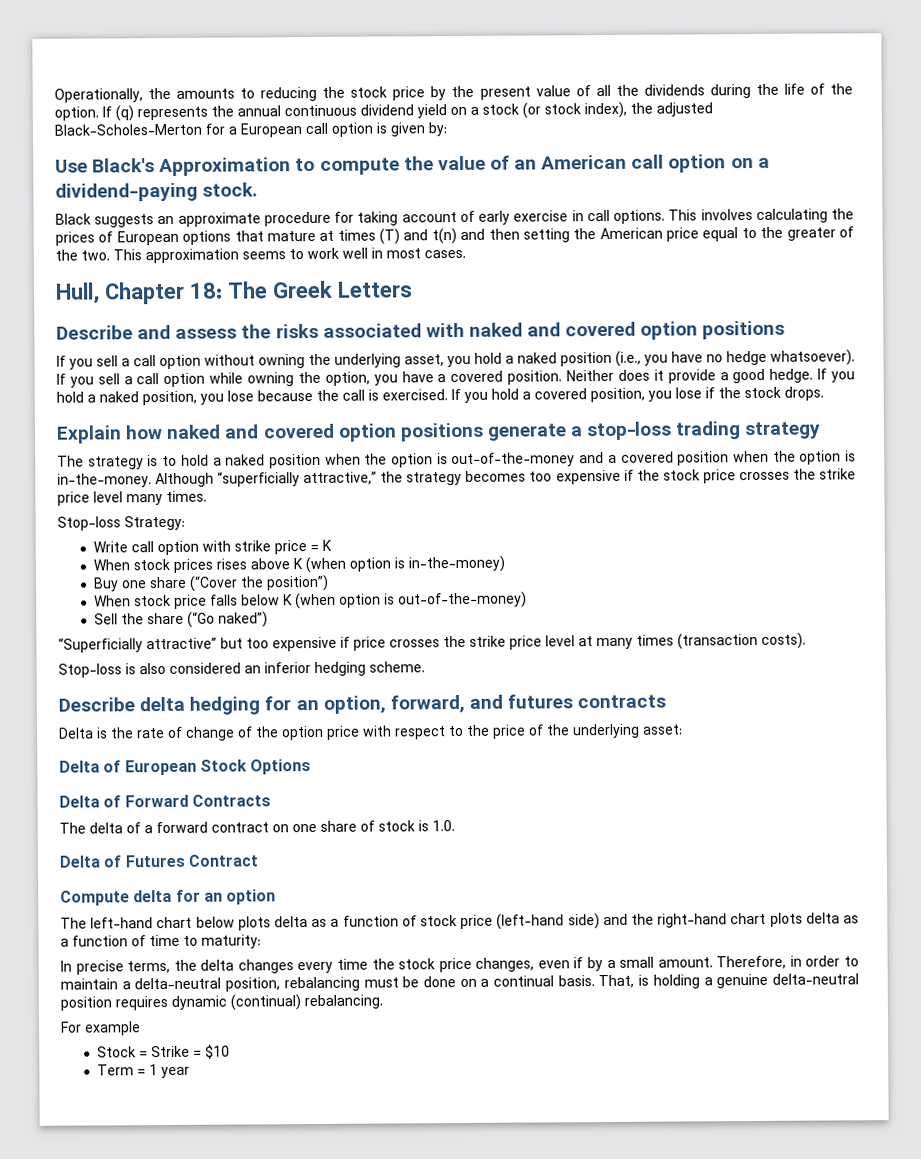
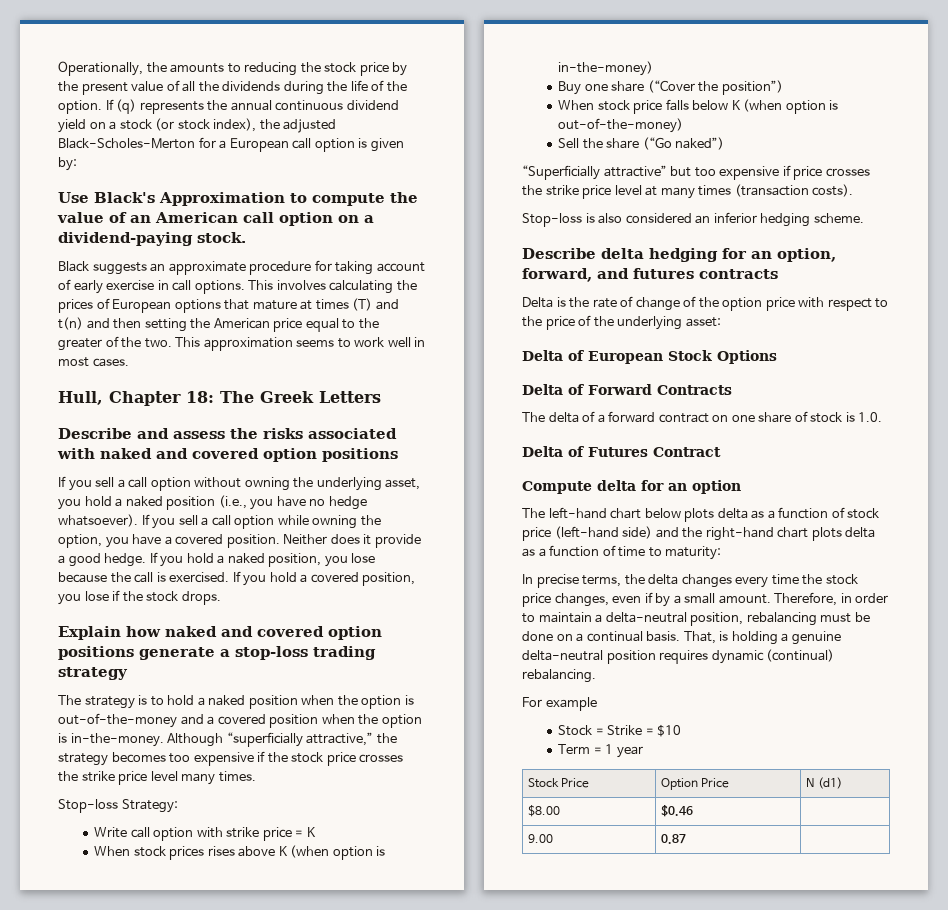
(191, 1072) none -> [527,778,589,788] [660,778,729,790] [805,777,842,789] [527,805,560,817] [660,805,693,817] [527,834,553,843] [660,834,686,844] // Stock Price | Option Price | N (d1) // $8.00 | $0.46 | // 9.00 | 0.87 |

